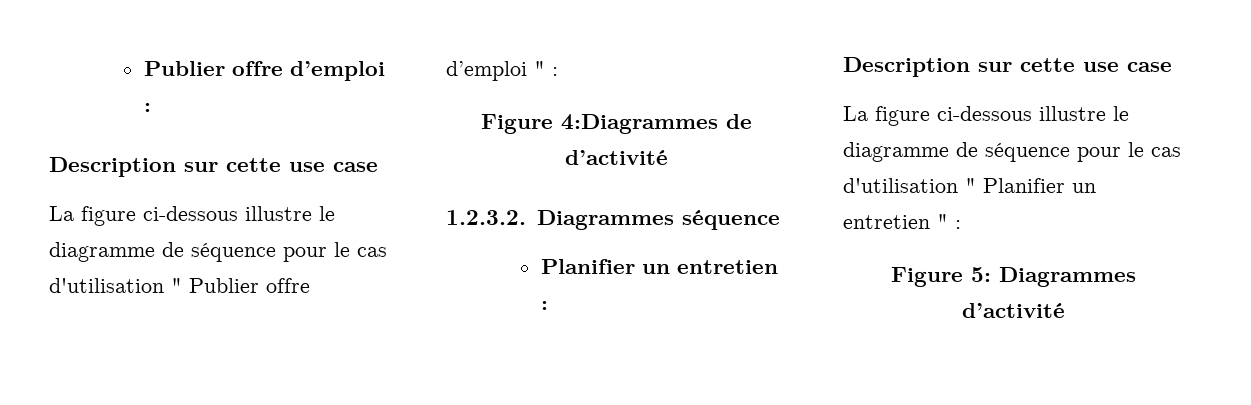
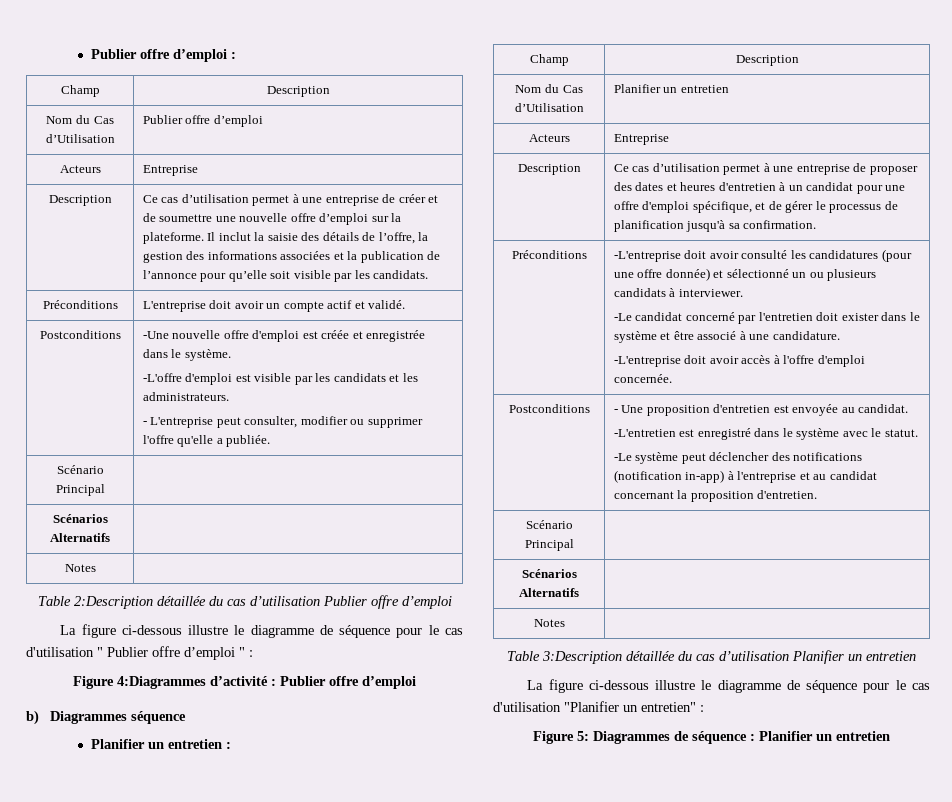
[49,157,378,177] // Description sur cette use case -> [60,85,100,97] [266,86,330,97] [46,115,114,124] [45,134,115,143] [142,115,263,127] [59,165,101,173] [142,165,198,176] [48,195,112,206] [142,194,439,206] [142,213,402,225] [142,232,429,244] [142,251,441,263] [142,270,429,282] [42,300,118,309] [142,300,406,312] [39,330,121,339] [142,330,426,342] [142,349,231,361] [142,373,418,385] [142,392,229,401] [142,416,423,428] [142,435,271,447] [56,465,104,474] [55,484,105,496] [52,514,108,523] [50,533,110,542] [64,564,96,572] [37,595,452,609] // Champ | Description // Nom du Cas d’Utilisation | Publier offre d’emploi // Acteurs | Entreprise // Description | Ce cas d’utilisation permet à une entreprise de créer et de soumettre une nouvelle offre d’emploi sur la plateforme. Il inclut la saisie des détails de l’offre, la gestion des informations associées et la publication de l’annonce pour qu’elle soit visible par les candidats. // Préconditions | L'entreprise doit avoir un compte actif et validé. // Postconditions | -Une nouvelle offre d'emploi est créée et enregistrée dans le système. // -L'offre d'emploi est visible par les candidats et les administrateurs. // - L'entreprise peut consulter, modifier ou supprimer l'offre qu'elle a publiée. // Scénario Principal | // Scénarios Alternatifs | // Notes | // Table 2:Description détaillée du cas d’utilisation Publier offre d’emploi
[725,114,752,129] [564,150,668,165] [446,210,526,225] de d’activité // 1.2.3.2. -> [210,676,416,689] [26,710,39,725] d’activité : Publier offre d’emploi // b)
[843,57,1172,77] // Description sur cette use case -> [529,54,569,66] [735,55,799,66] [515,84,583,93] [514,103,584,112] [613,84,729,93] [528,134,570,142] [613,134,669,145] [517,164,581,175] [613,163,918,175] [613,182,906,194] [613,201,898,213] [613,220,817,232] [511,250,587,259] [613,249,912,262] [613,268,877,281] [613,288,743,297] [613,312,920,324] [613,331,840,343] [613,355,865,367] [613,374,672,383] [508,404,590,413] [613,404,909,416] [613,428,918,440] [613,452,863,464] [613,470,877,483] [613,490,818,502] [525,520,573,529] [524,539,574,551] [521,569,577,578] [519,588,579,597] [533,619,565,627] [507,650,916,664] // Champ | Description // Nom du Cas d’Utilisation | Planifier un entretien // Acteurs | Entreprise // Description | Ce cas d’utilisation permet à une entreprise de proposer des dates et heures d'entretien à un candidat pour une offre d'emploi spécifique, et de gérer le processus de planification jusqu'à sa confirmation. // Préconditions | -L'entreprise doit avoir consulté les candidatures (pour une offre donnée) et sélectionné un ou plusieurs candidats à interviewer. // -Le candidat concerné par l'entretien doit exister dans le système et être associé à une candidature. // -L'entreprise doit avoir accès à l'offre d'emploi concernée. // Postconditions | - Une proposition d'entretien est envoyée au candidat. // -L'entretien est enregistré dans le système avec le statut. // -Le système peut déclencher des notifications (notification in-app) à l'entreprise et au candidat concernant la proposition d'entretien. // Scénario Principal | // Scénarios Alternatifs | // Notes | // Table 3:Description détaillée du cas d’utilisation Planifier un entretien
[965,178,1096,193] [843,214,948,229] " Planifier un entretien " -> [564,701,696,712] "Planifier un entretien"
[961,303,1065,318] d’activité -> [674,731,890,744] de séquence : Planifier un entretien

